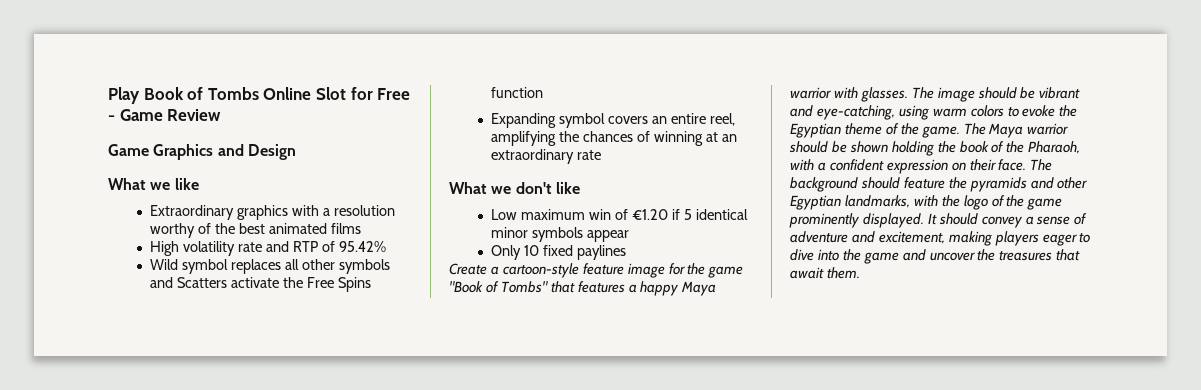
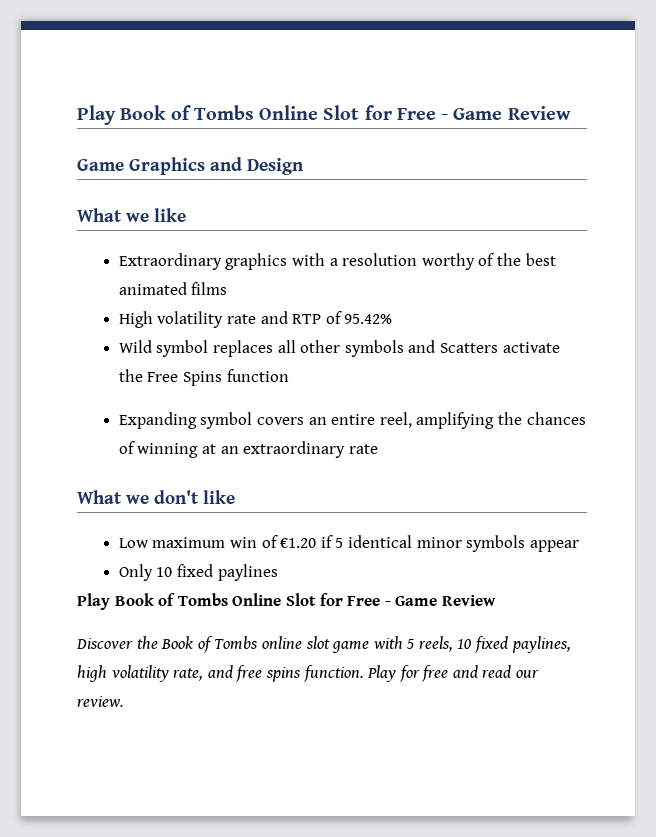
[449,263,744,278] [449,281,717,296] [790,87,1081,102] [790,105,1078,120] [790,123,1069,138] [789,141,1081,156] [790,159,1053,174] [790,177,1088,192] [790,195,1063,210] [789,213,1088,228] [790,231,1091,246] [790,249,1081,264] [790,267,860,279] Create a cartoon-style feature image for the game "Book of Tombs" that features a happy Maya warrior with glasses. The image should be vibrant and eye-catching, using warm colors to evoke the Egyptian theme of the game. The Maya warrior should be shown holding the book of the Pharaoh, with a confident expression on their face. The background should feature the pyramids and other Egyptian landmarks, with the logo of the game prominently displayed. It should convey a sense of adventure and excitement, making players eager to dive into the game and uncover the treasures that await them. -> [77,593,496,610] [76,636,571,653] [77,665,540,682] [77,696,124,707] Play Book of Tombs Online Slot for Free - Game Review // Discover the Book of Tombs online slot game with 5 reels, 10 fixed paylines, high volatility rate, and free spins function. Play for free and read our review.

